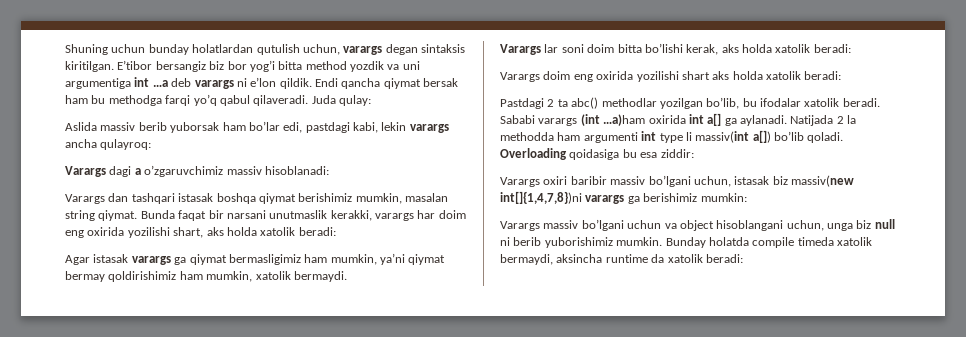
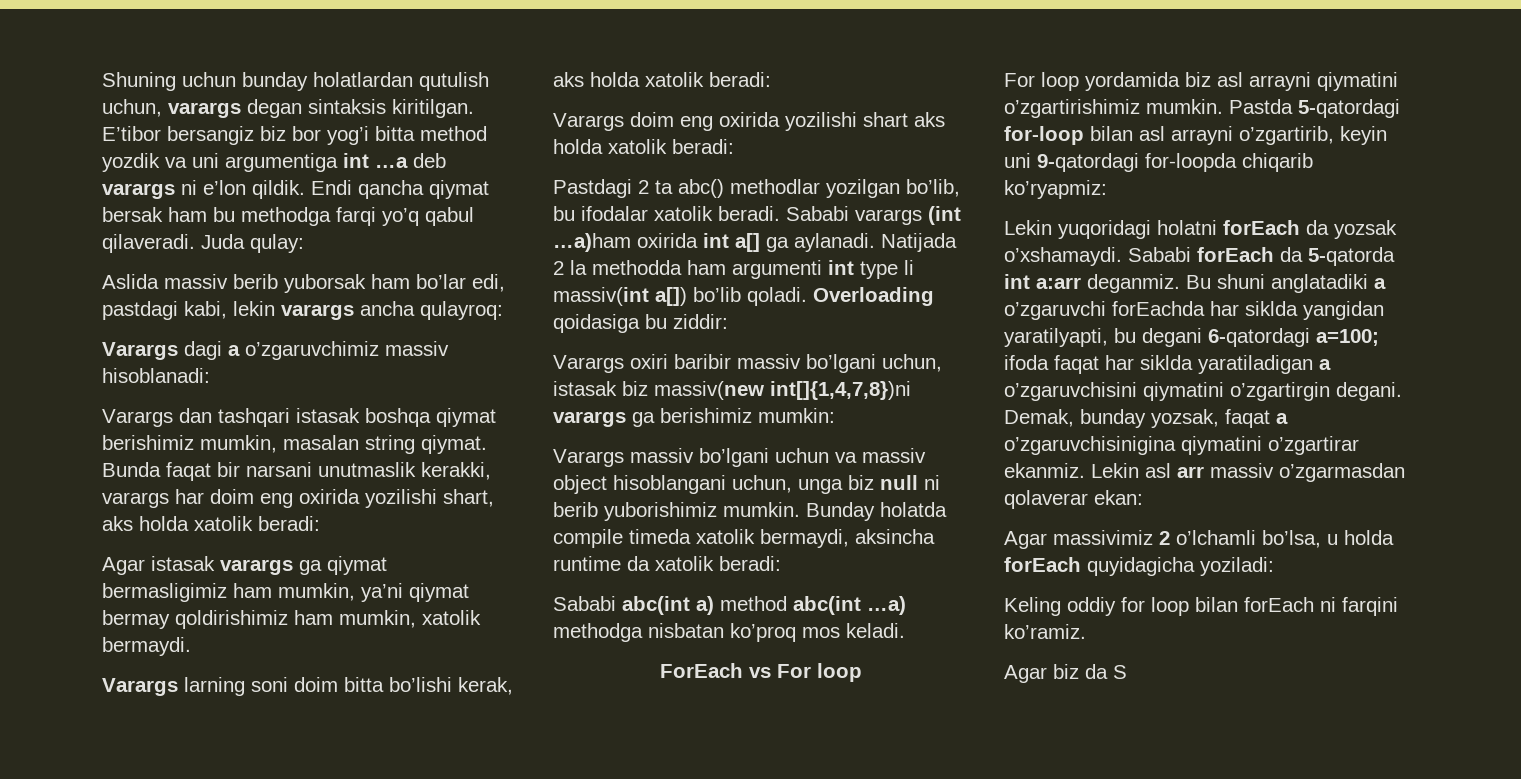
[544,44,559,53] lar -> [184,677,245,696] larning
[640,152,658,158] esa -> (667, 321) none
(677, 226) none -> [862,448,926,463] massiv
(743, 258) none -> [553,596,906,615] [553,623,905,642] [659,663,862,682] [1004,72,1398,91] [1004,99,1400,118] [1004,126,1387,145] [1004,153,1313,172] [1004,180,1107,199] [1004,220,1397,239] [1004,247,1395,266] [1004,274,1386,293] [1004,301,1384,320] [1004,328,1379,347] [1004,355,1331,374] [1004,382,1402,401] [1004,409,1288,428] [1004,436,1359,455] [1004,463,1405,482] [1004,490,1143,509] [1004,530,1394,549] [1004,557,1274,576] [1004,597,1398,616] [1004,624,1086,639] [1004,664,1127,683] // Sababi abc(int a) method abc(int …a) methodga nisbatan ko’proq mos keladi. // ForEach vs For loop // For loop yordamida biz asl arrayni qiymatini o’zgartirishimiz mumkin. Pastda 5-qatordagi for-loop bilan asl arrayni o’zgartirib, keyin uni 9-qatordagi for-loopda chiqarib ko’ryapmiz: // Lekin yuqoridagi holatni forEach da yozsak o’xshamaydi. Sababi forEach da 5-qatorda int a:arr deganmiz. Bu shuni anglatadiki a o’zgaruvchi forEachda har siklda yangidan yaratilyapti, bu degani 6-qatordagi a=100; ifoda faqat har siklda yaratiladigan a o’zgaruvchisini qiymatini o’zgartirgin degani. Demak, bunday yozsak, faqat a o’zgaruvchisinigina qiymatini o’zgartirar ekanmiz. Lekin asl arr massiv o’zgarmasdan qolaverar ekan: // Agar massivimiz 2 o’lchamli bo’lsa, u holda forEach quyidagicha yoziladi: // Keling oddiy for loop bilan forEach ni farqini ko’ramiz. // Agar biz da S

